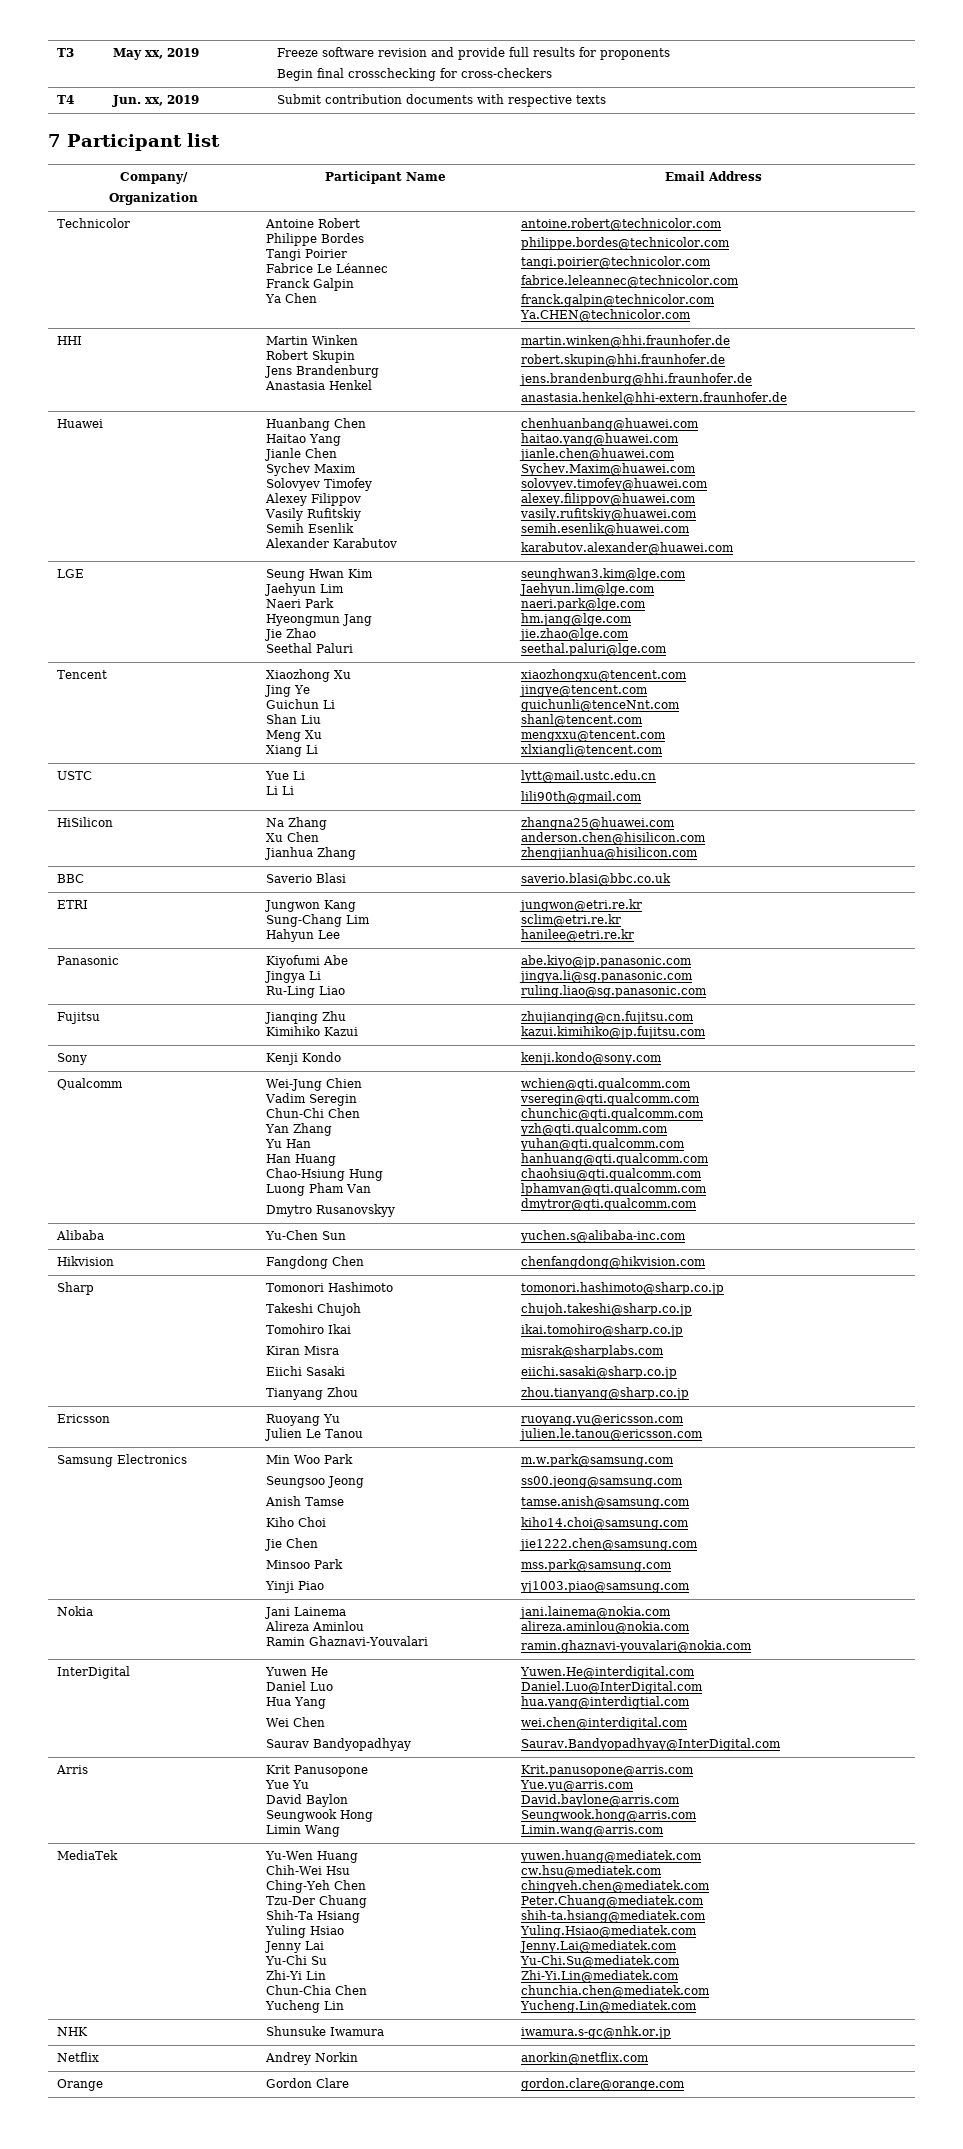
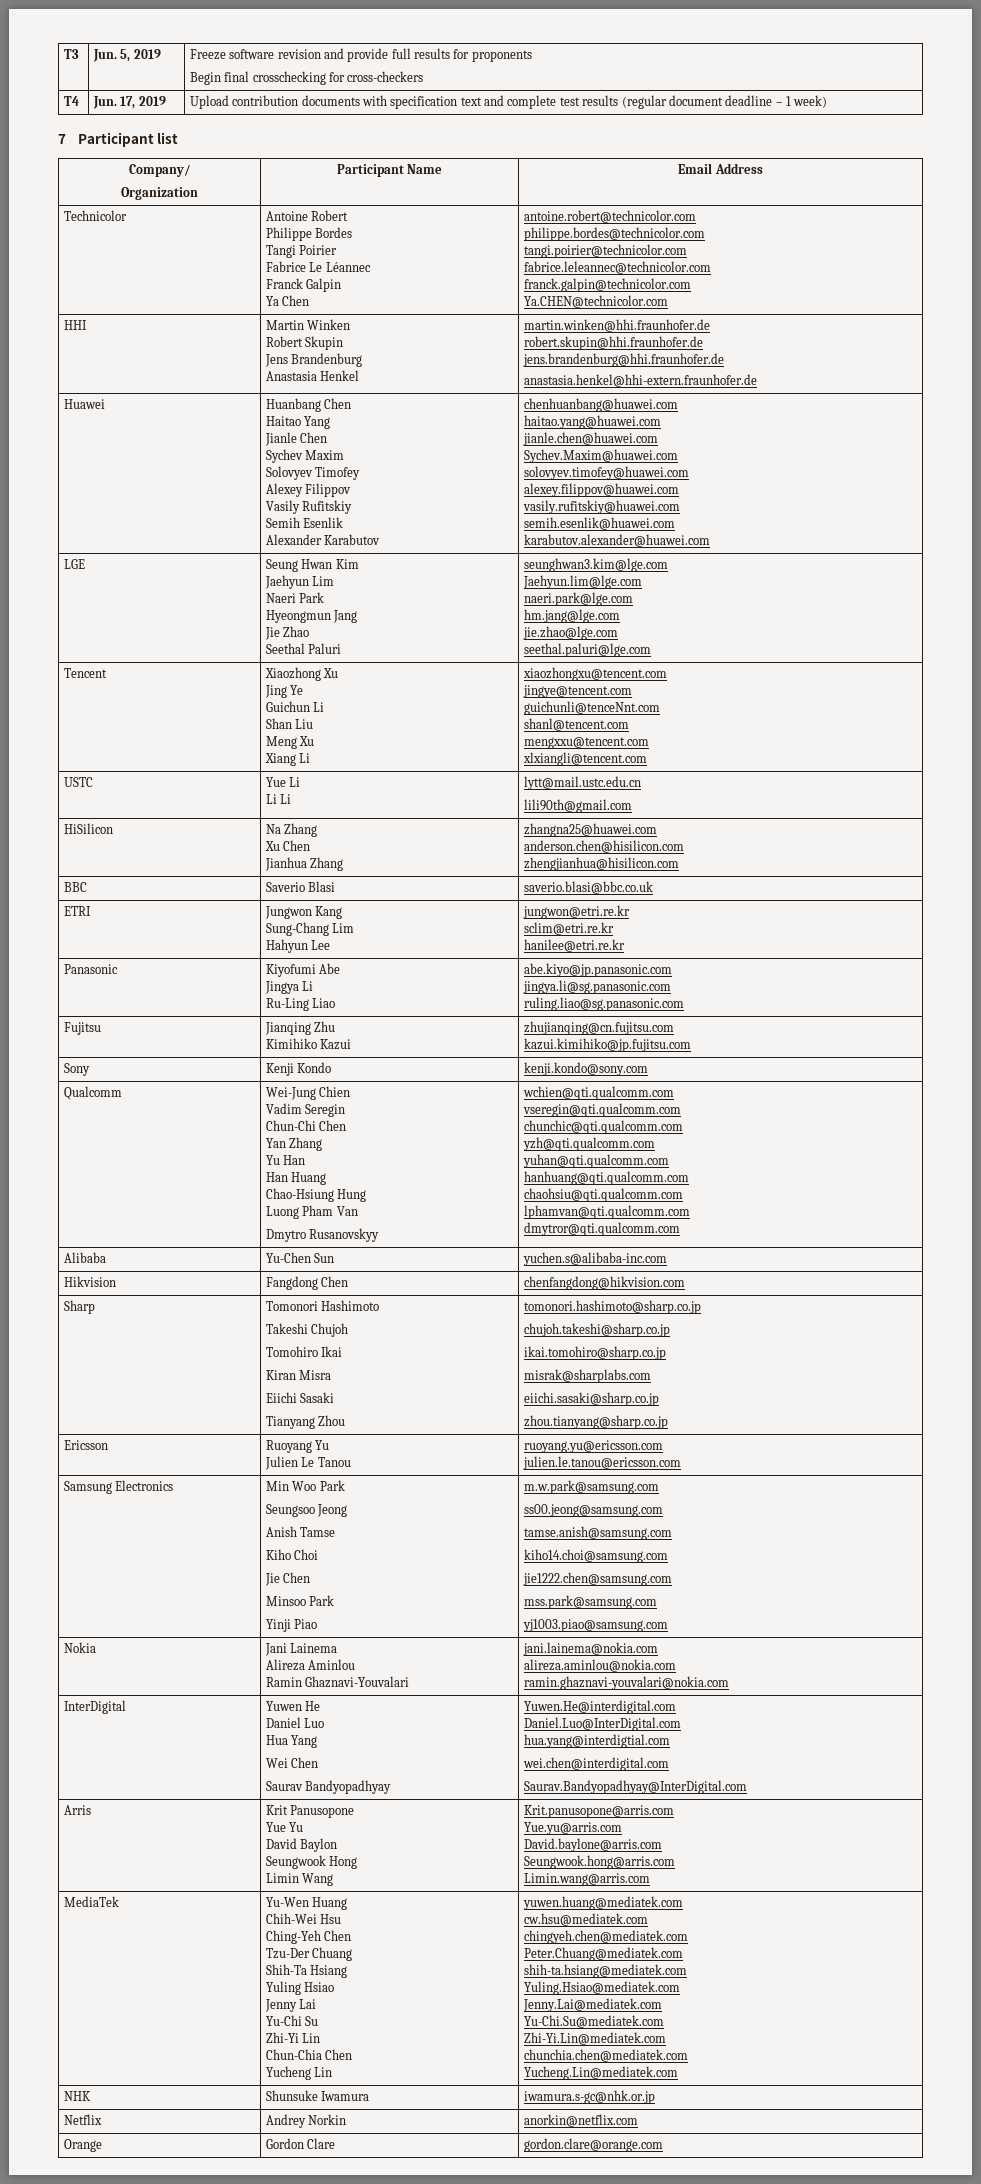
[112,48,163,60] May xx, -> [92,49,131,62] Jun. 5,
[144,95,199,106] [276,94,321,104] xx, 2019 | Submit -> [120,96,166,109] [189,95,229,109] 17, 2019 | Upload
[507,95,606,107] respective texts -> [390,95,828,109] specification text and complete test results (regular document deadline – 1 week)

